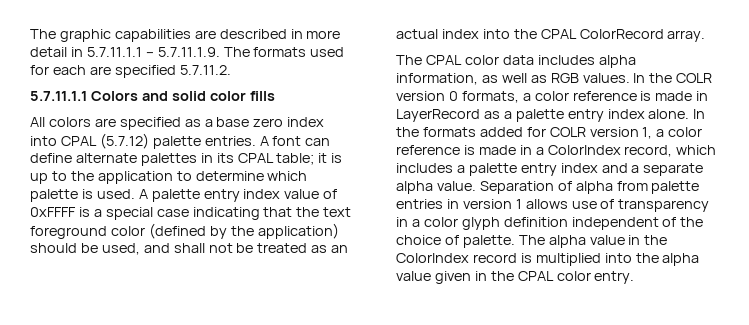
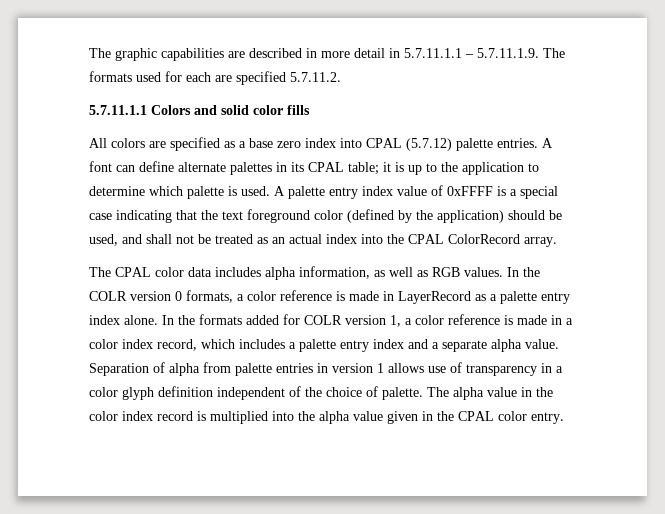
[547,145,621,155] ColorIndex -> [89,339,153,349] color index
[396,253,469,263] ColorIndex -> [89,411,153,421] color index

